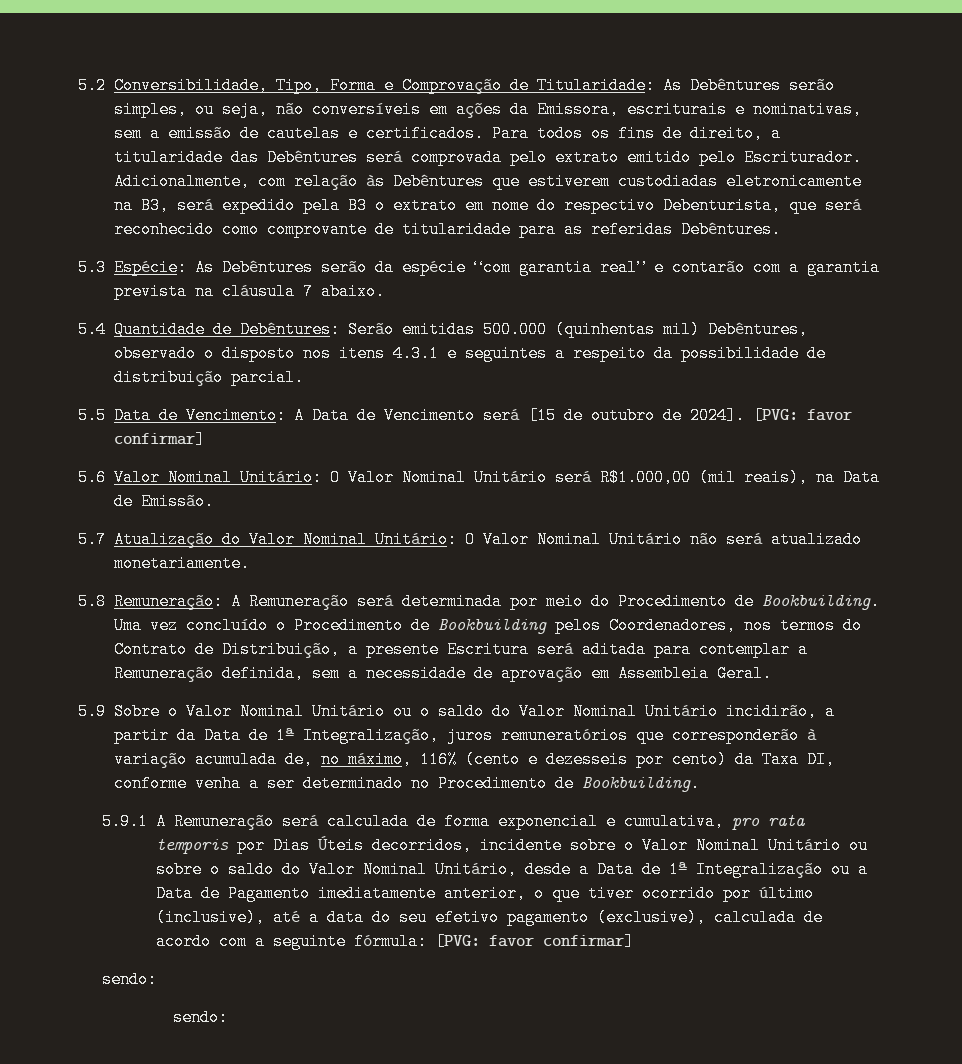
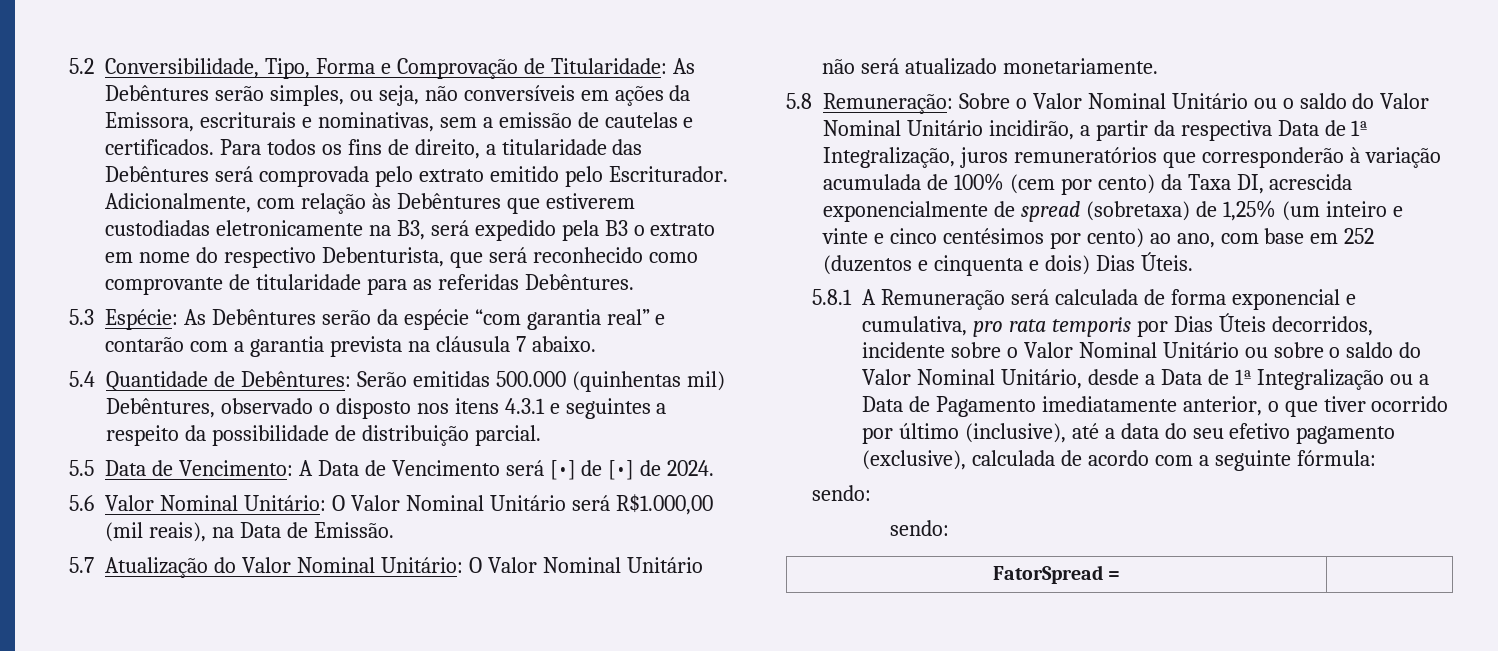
[528,407,852,424] [114,431,205,448] [15 de outubro de 2024]. [PVG: favor confirmar] -> [549,460,715,480] [•] de [•] de 2024.
[231,593,880,610] [114,617,862,634] [114,641,808,658] [114,665,772,682] [78,703,106,720] A Remuneração será determinada por meio do Procedimento de Bookbuilding. Uma vez concluído o Procedimento de Bookbuilding pelos Coordenadores, nos termos do Contrato de Distribuição, a presente Escritura será aditada para contemplar a Remuneração definida, sem a necessidade de aprovação em Assembleia Geral. // 5.9 -> (953, 103) none
(196, 735) none -> [1180,120,1272,141] respectiva
[285,751,628,768] de, no máximo, 116% (cento e dezesseis -> [926,173,1055,194] de 100% (cem
[114,775,700,792] [101,813,148,830] conforme venha a ser determinado no Procedimento de Bookbuilding. // 5.9.1 -> [1269,174,1353,190] [823,200,1403,222] [822,228,1375,249] [823,252,1193,276] [811,289,852,305] acrescida exponencialmente de spread (sobretaxa) de 1,25% (um inteiro e vinte e cinco centésimos por cento) ao ano, com base em 252 (duzentos e cinquenta e dois) Dias Úteis. // 5.8.1
[434,933,634,950] [PVG: favor confirmar] -> (1376, 458) none
(228, 1017) none -> [992,565,1121,584] // FatorSpread = |

